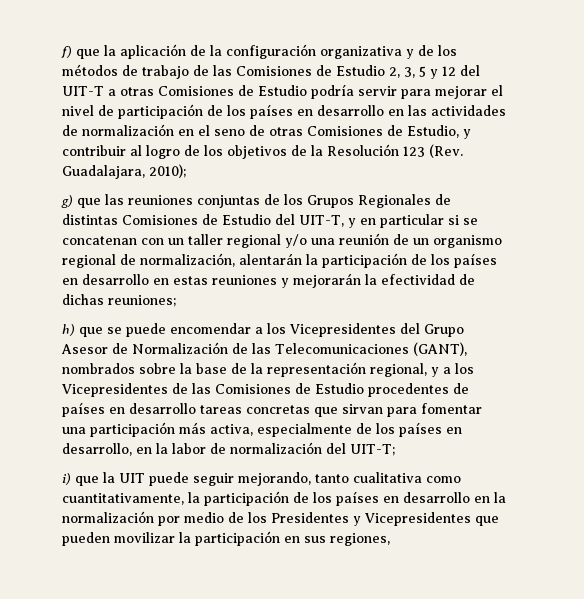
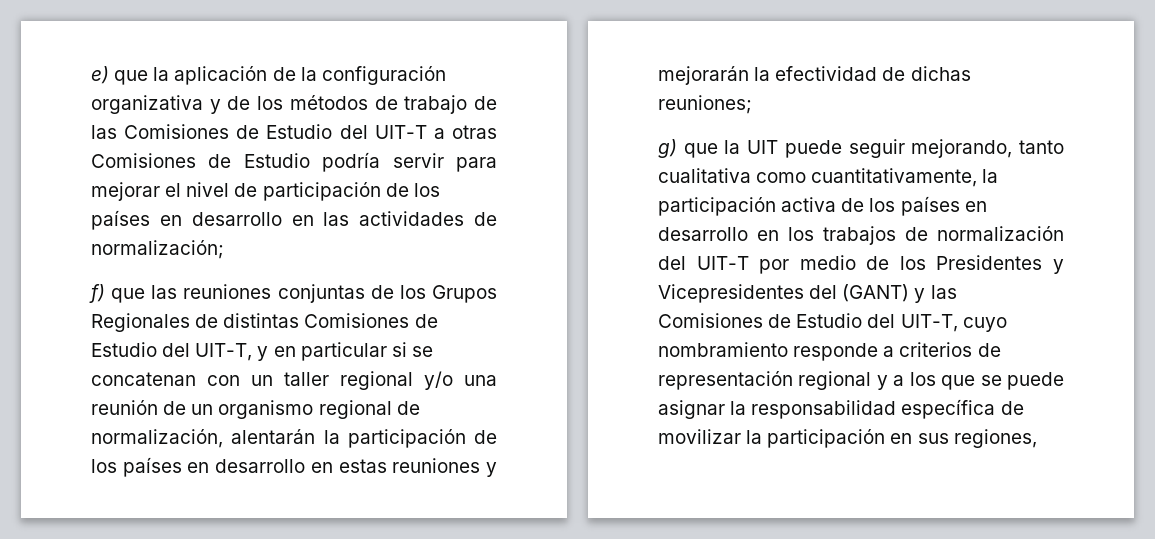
[61,46,72,58] f) -> [91,66,109,84] e)
[389,66,456,79] 2, 3, 5 y 12 -> (333, 131) none
[82,124,471,139] [62,144,463,159] [62,164,186,179] [61,195,73,208] normalización en el seno de otras Comisiones de Estudio, y contribuir al logro de los objetivos de la Resolución 123 (Rev. Guadalajara, 2010); // g) -> [91,240,224,259] [89,284,105,303] normalización; // f)
[62,323,464,337] [61,342,467,356] [62,362,474,377] [62,383,469,397] [62,402,482,417] [62,422,462,437] [62,442,395,456] [62,473,71,485] h) que se puede encomendar a los Vicepresidentes del Grupo Asesor de Normalización de las Telecomunicaciones (GANT), nombrados sobre la base de la representación regional, y a los Vicepresidentes de las Comisiones de Estudio procedentes de países en desarrollo tareas concretas que sirvan para fomentar una participación más activa, especialmente de los países en desarrollo, en la labor de normalización del UIT-T; // i) -> [658,139,677,158] g)
[293,491,506,506] [62,511,154,523] de los países en desarrollo en la normalización -> [781,196,987,216] [658,226,1064,245] [658,256,749,270] activa de los países en desarrollo en los trabajos de normalización del UIT-T
[475,516,499,526] [62,532,110,546] que pueden -> [809,284,957,303] [658,313,1007,332] [658,342,1001,361] [658,371,1064,390] [658,399,1024,419] del (GANT) y las Comisiones de Estudio del UIT-T, cuyo nombramiento responde a criterios de representación regional y a los que se puede asignar la responsabilidad específica de

